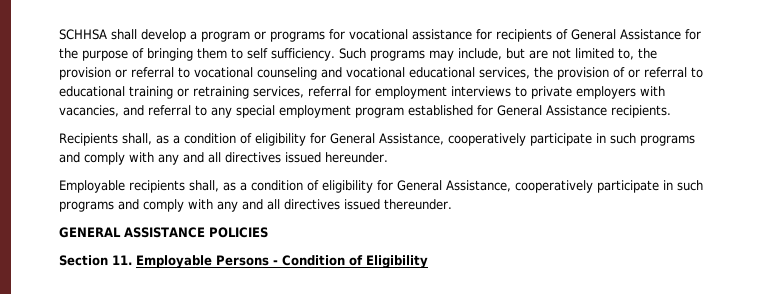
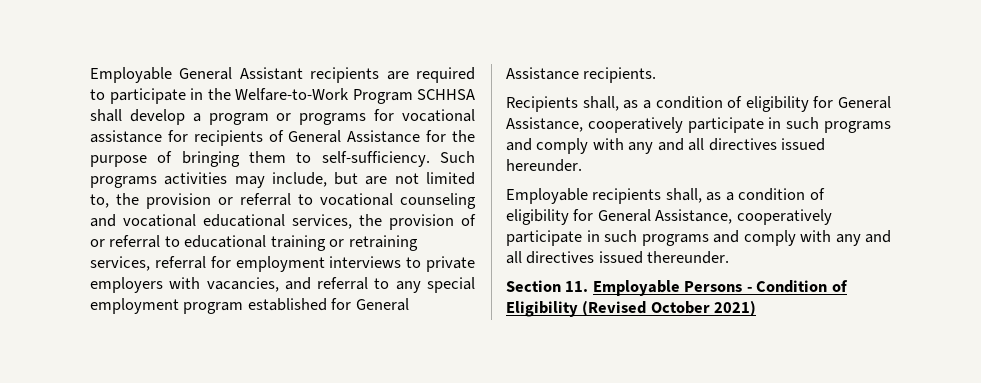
(59, 34) none -> [90,67,475,83] [90,88,413,104] Employable General Assistant recipients are required to participate in the Welfare-to-Work Program
[247,48,335,61] self sufficiency. -> [321,151,430,167] self-sufficiency.
(425, 55) none -> [164,172,228,185] activities
[59,227,268,238] // GENERAL ASSISTANCE POLICIES -> (730, 257) none
(428, 261) none -> [582,300,757,316] (Revised October 2021)

